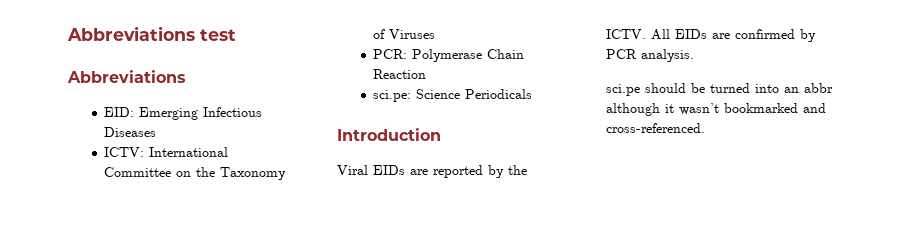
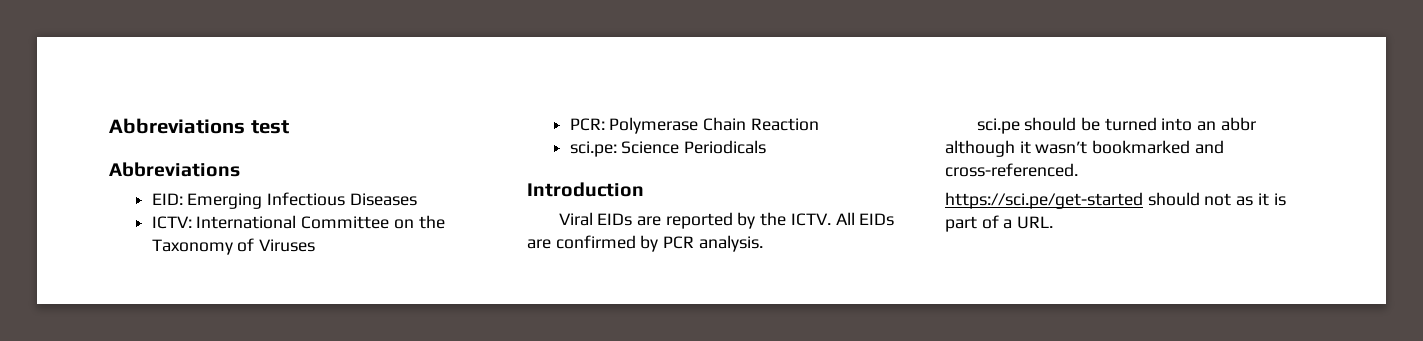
(705, 128) none -> [945,192,1286,209] [945,215,1054,232] // https://sci.pe/get-started should not as it is part of a URL.

